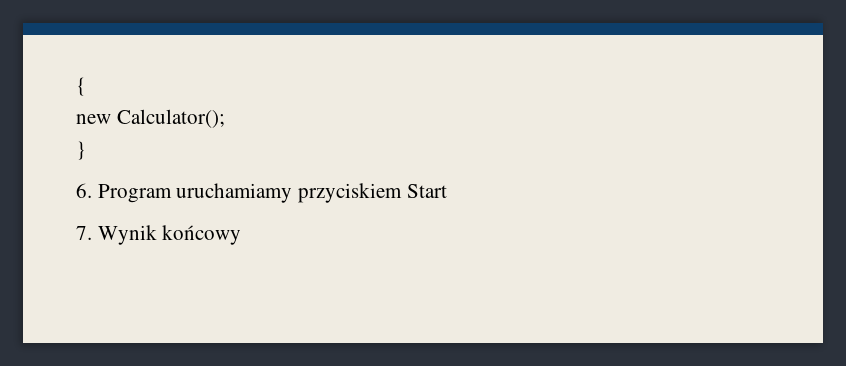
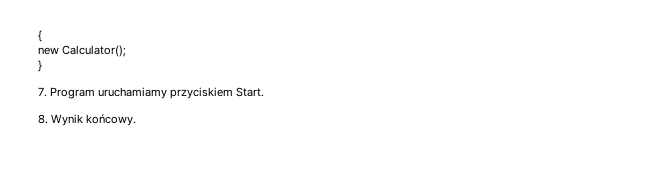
[76,183,92,198] 6. -> [38,87,47,97] 7.
[406,184,447,198] [76,225,242,245] Start // 7. Wynik końcowy -> [236,87,265,97] [38,114,137,126] Start. // 8. Wynik końcowy.

